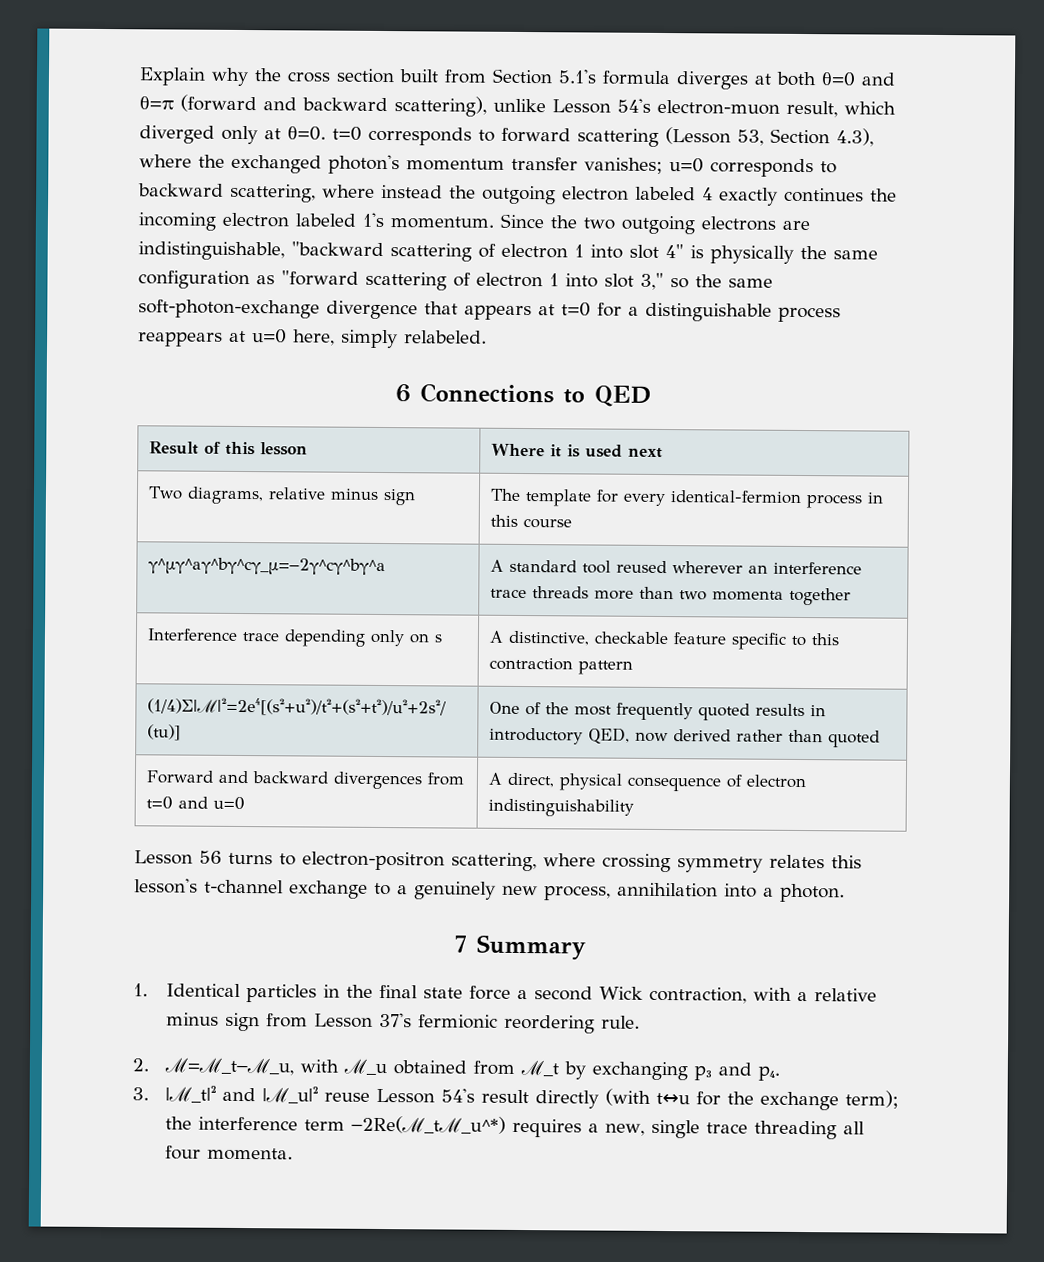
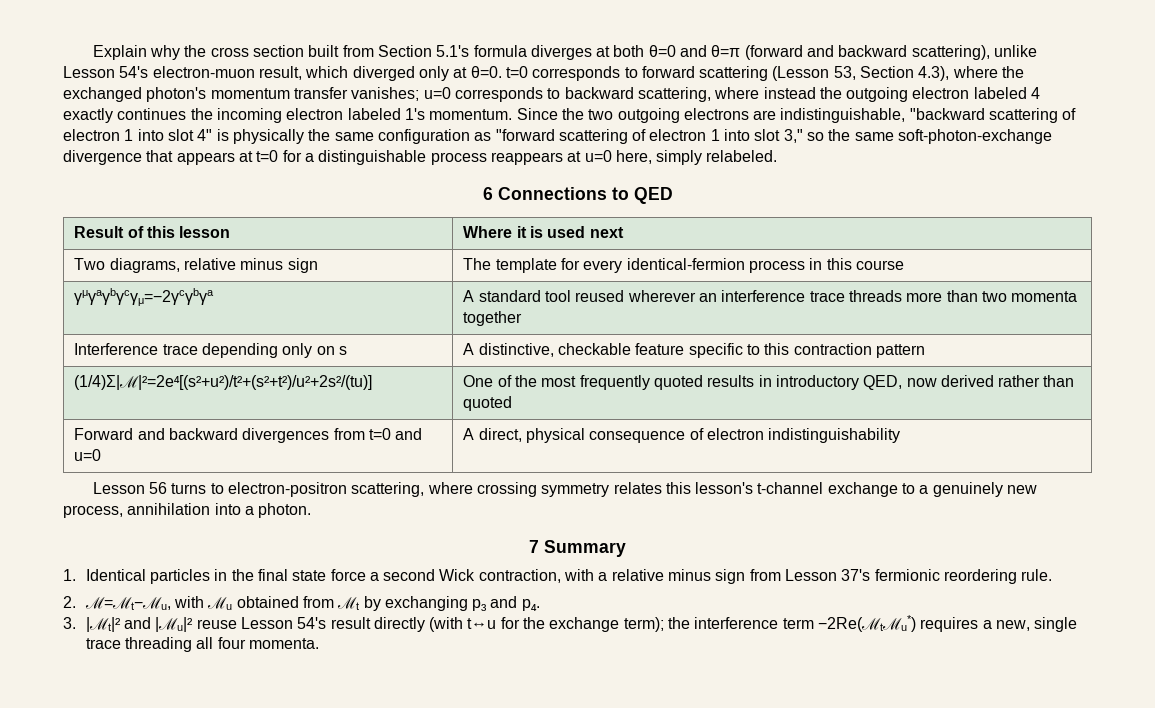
[147,557,386,576] γ^μγ^aγ^bγ^cγ_μ=−2γ^cγ^bγ^a -> [74,288,215,306] γμγaγbγcγμ=−2γcγbγa
[164,1057,388,1076] ℳ=ℳ_t−ℳ_u, with ℳ_u -> [84,596,233,610] ℳ=ℳt−ℳu, with ℳu
[520,1060,560,1077] ℳ_t -> [337,597,360,610] ℳt
[165,1084,319,1104] |ℳ_t|² and |ℳ_u|² -> [85,617,194,632] |ℳt|² and |ℳu|²
[351,1115,507,1134] −2Re(ℳ_tℳ_u^*) -> [818,615,917,632] −2Re(ℳtℳu*)

